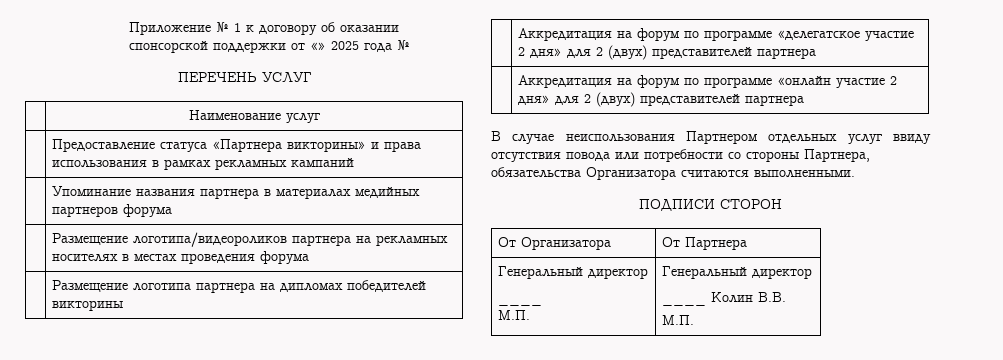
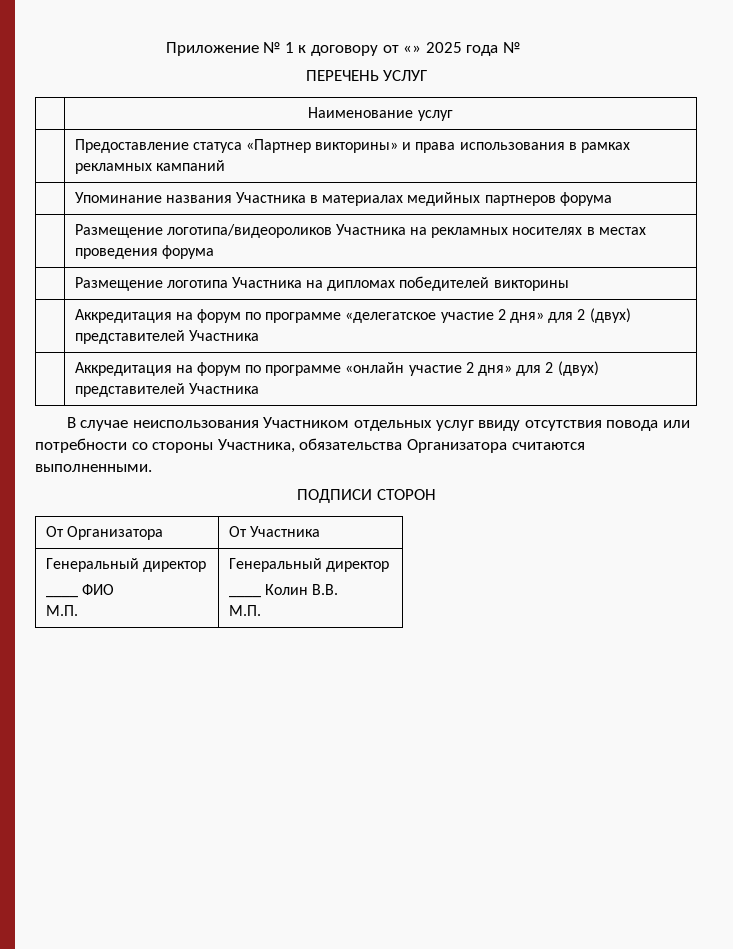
[321,22,400,32] [129,41,287,53] об оказании спонсорской поддержки -> (378, 50) none
[211,139,282,152] «Партнера -> [245,139,311,153] «Партнер
[199,188,259,199] партнера -> [235,192,306,203] Участника
[291,235,351,246] партнера -> [335,224,406,235] Участника
[195,282,255,293] партнера -> [231,277,302,288] Участника
[756,48,816,59] партнера -> [188,330,259,341] Участника
[744,95,804,106] партнера -> [188,383,259,394] Участника
[686,131,757,144] Партнером -> [263,417,350,428] Участником
[804,149,870,162] Партнера, -> [217,439,295,453] Участника,
[684,237,747,250] [497,266,648,279] [497,302,542,306] Партнера // Генеральный директор // ____ -> [249,526,320,537] [45,558,206,572] [45,595,78,598] [81,584,114,595] Участника // Генеральный директор // ____ ФИО

